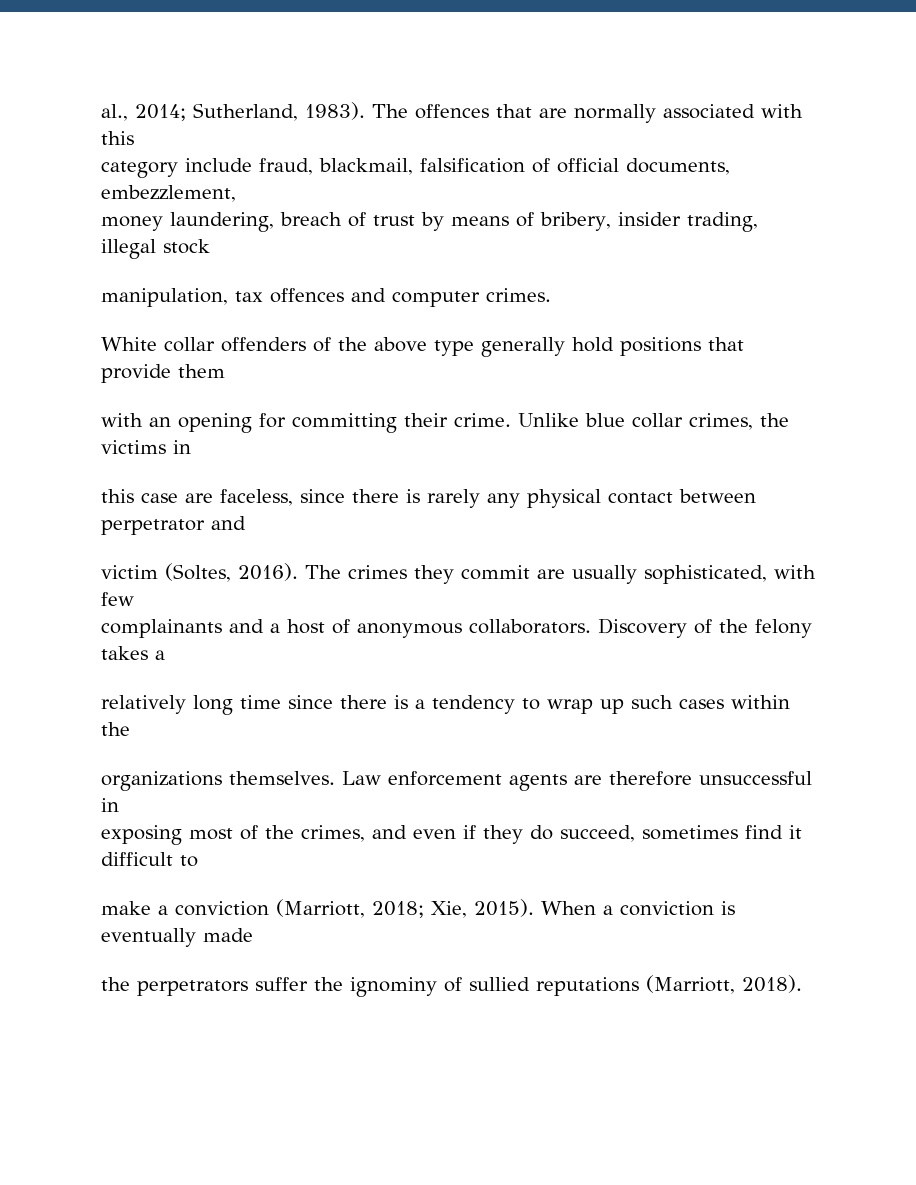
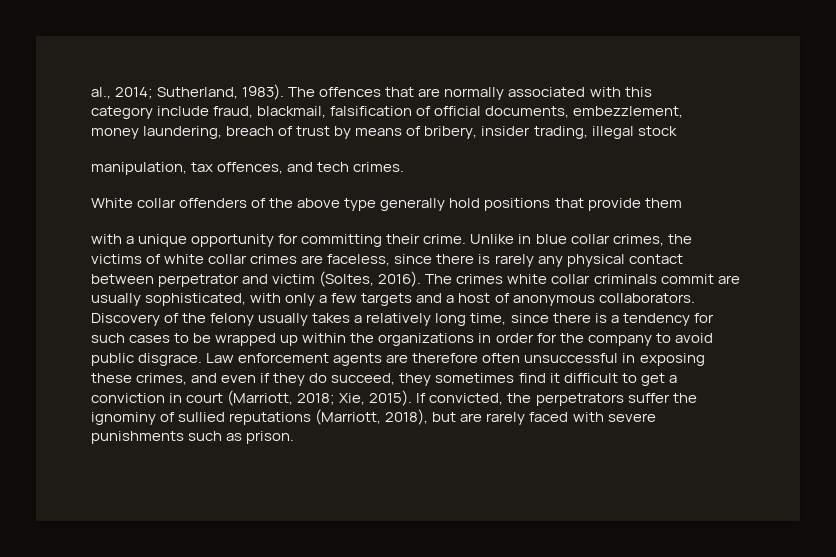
[270,288,480,307] offences and computer -> [217,162,350,174] offences, and tech
[149,413,252,433] an opening -> [126,234,275,247] a unique opportunity
(579, 420) none -> [518,234,532,244] in
[173,440,191,454] [101,489,178,503] in // this case -> [146,254,298,264] of white collar crimes
(246, 523) // -> (269, 279) none
[414,565,454,584] they -> [507,274,657,284] white collar criminals
(816, 572) none -> [285,293,328,306] only a
[101,619,222,638] // complainants -> [361,293,413,306] targets
(812, 628) none -> [258,313,309,326] usually
(165, 655) // -> (363, 319) none
[240,695,281,709] time -> [470,313,507,325] time,
[522,695,790,714] [101,722,130,736] [101,771,335,791] to wrap up such cases within the // organizations themselves. -> [693,313,714,323] [91,333,713,346] [91,353,203,366] for such cases to be wrapped up within the organizations in order for the company to avoid public disgrace.
(692, 778) none -> [482,353,521,363] often
[101,825,294,845] // exposing most of the -> [639,353,705,366] [91,373,132,383] exposing these
(635, 833) none -> [399,373,432,386] they
[101,901,269,916] // make a conviction -> [640,373,677,386] [91,393,224,403] get a conviction in court
[541,901,735,916] [101,928,253,947] When a conviction is eventually made // -> [416,393,504,405] If convicted,
[742,975,802,993] 2018). -> [385,409,656,425] [91,431,295,444] 2018), but are rarely faced with severe punishments such as prison.

